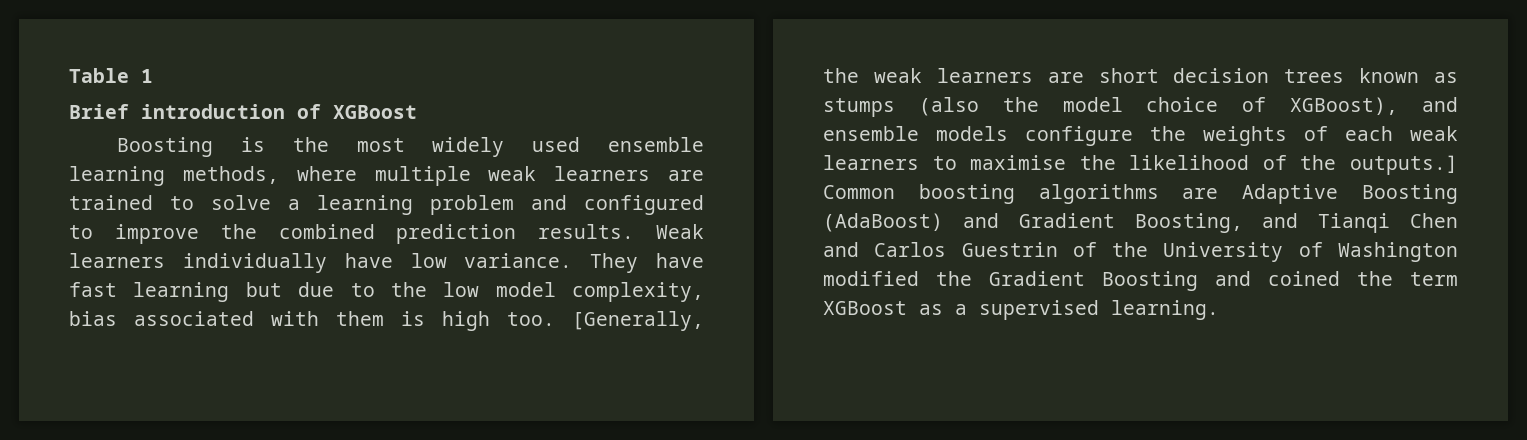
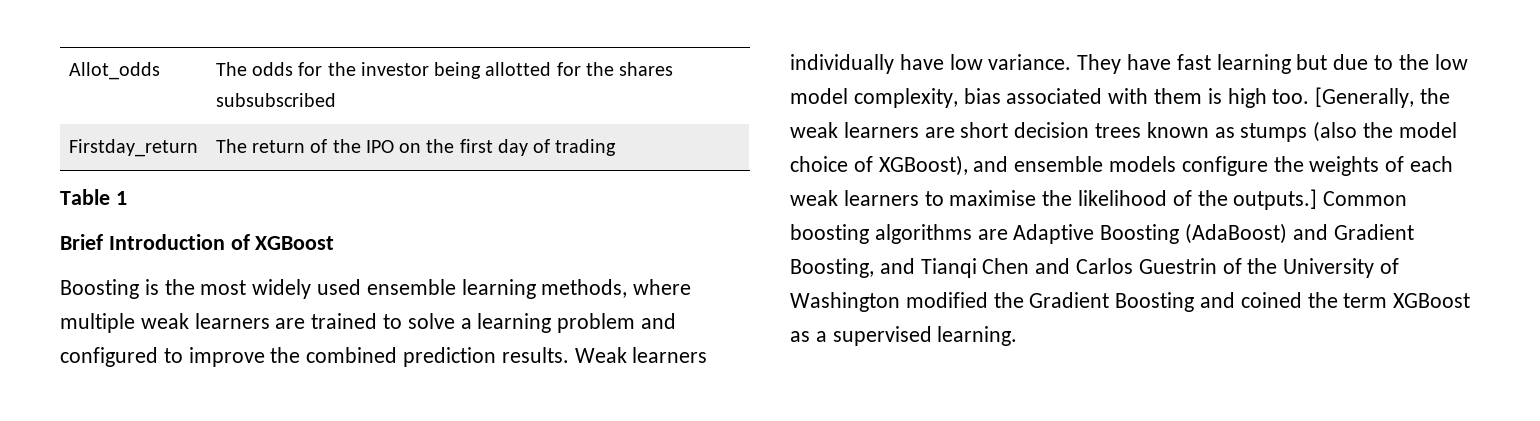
(69, 75) none -> [68,62,160,80] [215,62,674,79] [215,93,336,107] [68,139,198,157] [215,139,617,156] Allot_odds | The odds for the investor being allotted for the shares subsubscribed // Firstday_return | The return of the IPO on the first day of trading //
[141,104,285,119] introduction -> [108,234,225,250] Introduction

